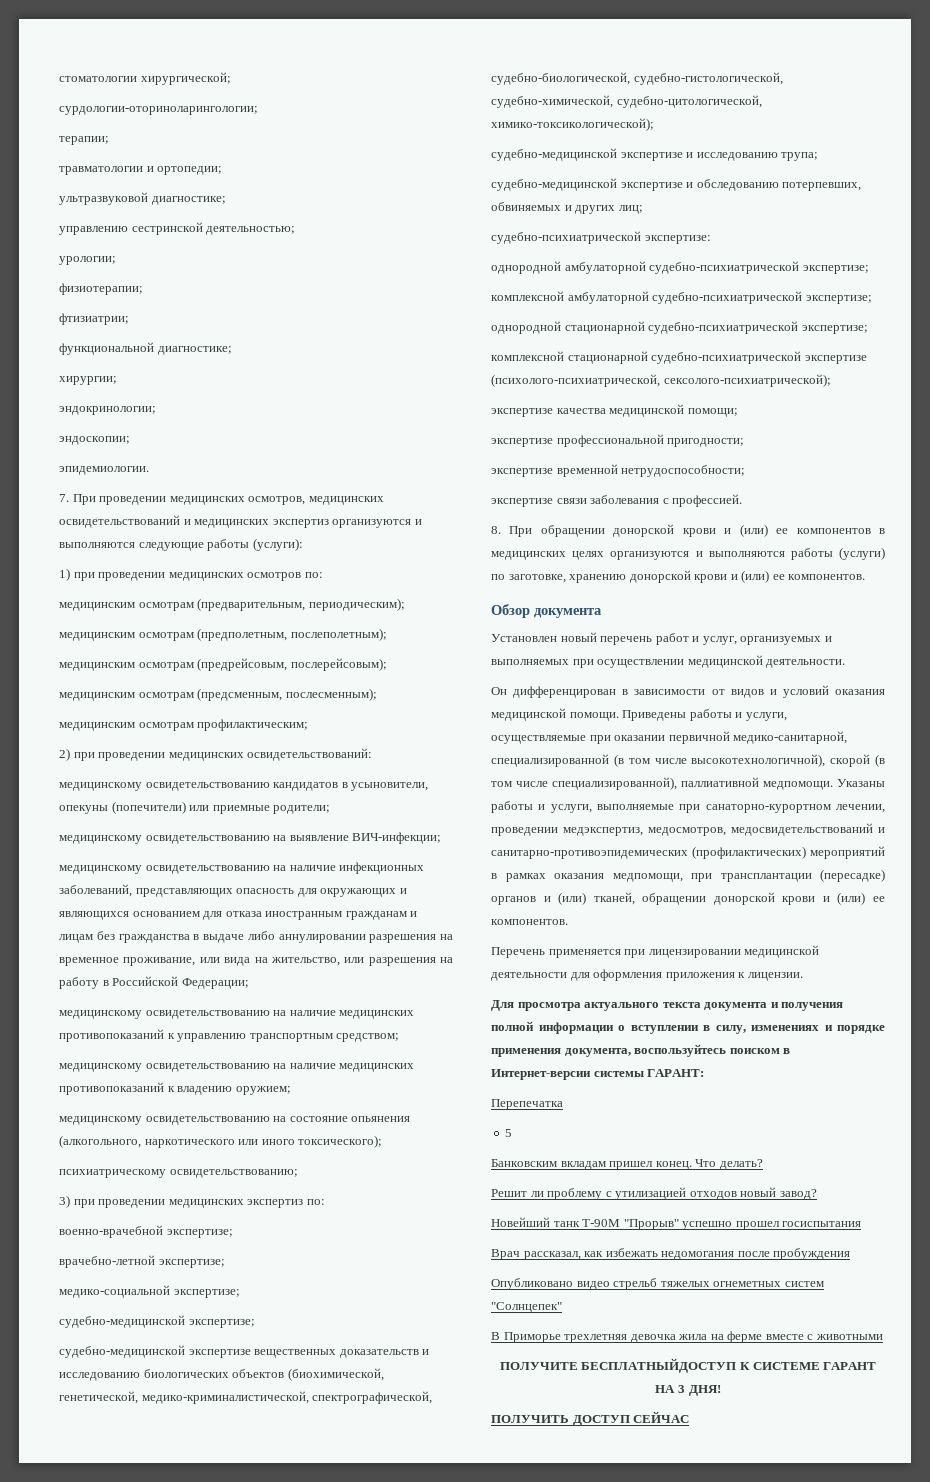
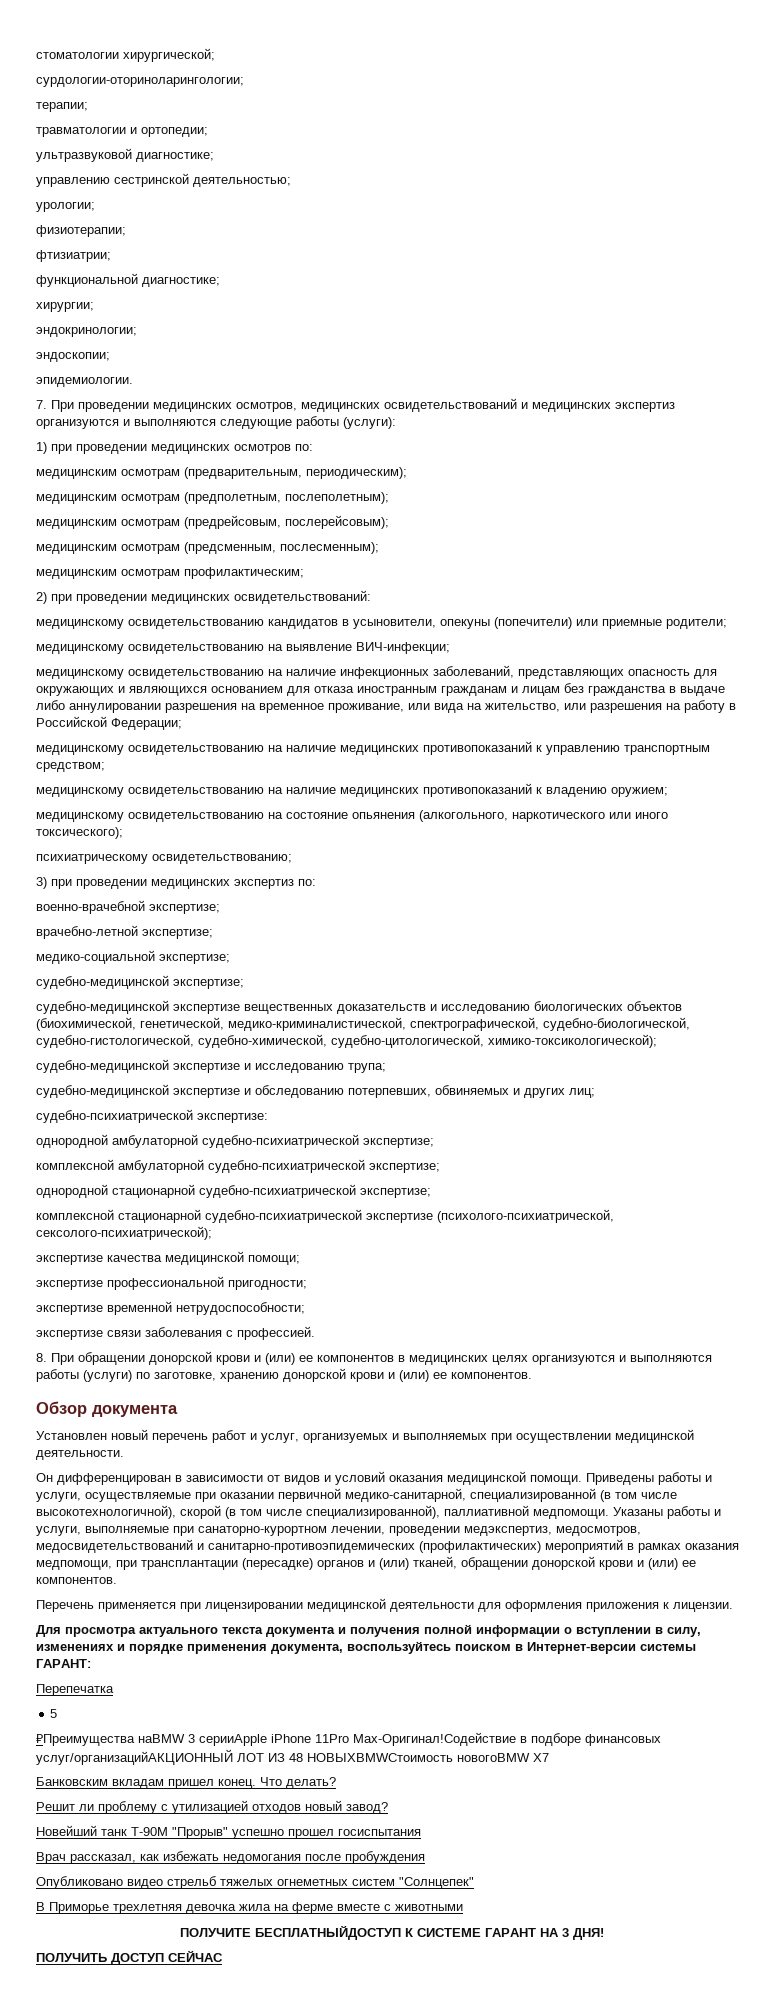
(513, 1133) none -> [36,1732,661,1746] [36,1749,549,1765] // ₽Преимущества наBMW 3 серииApple iPhone 11Pro Max-Оригинал!Содействие в подборе финансовых услуг/организацийАКЦИОННЫЙ ЛОТ ИЗ 48 НОВЫХBMWСтоимость новогоBMW X7

